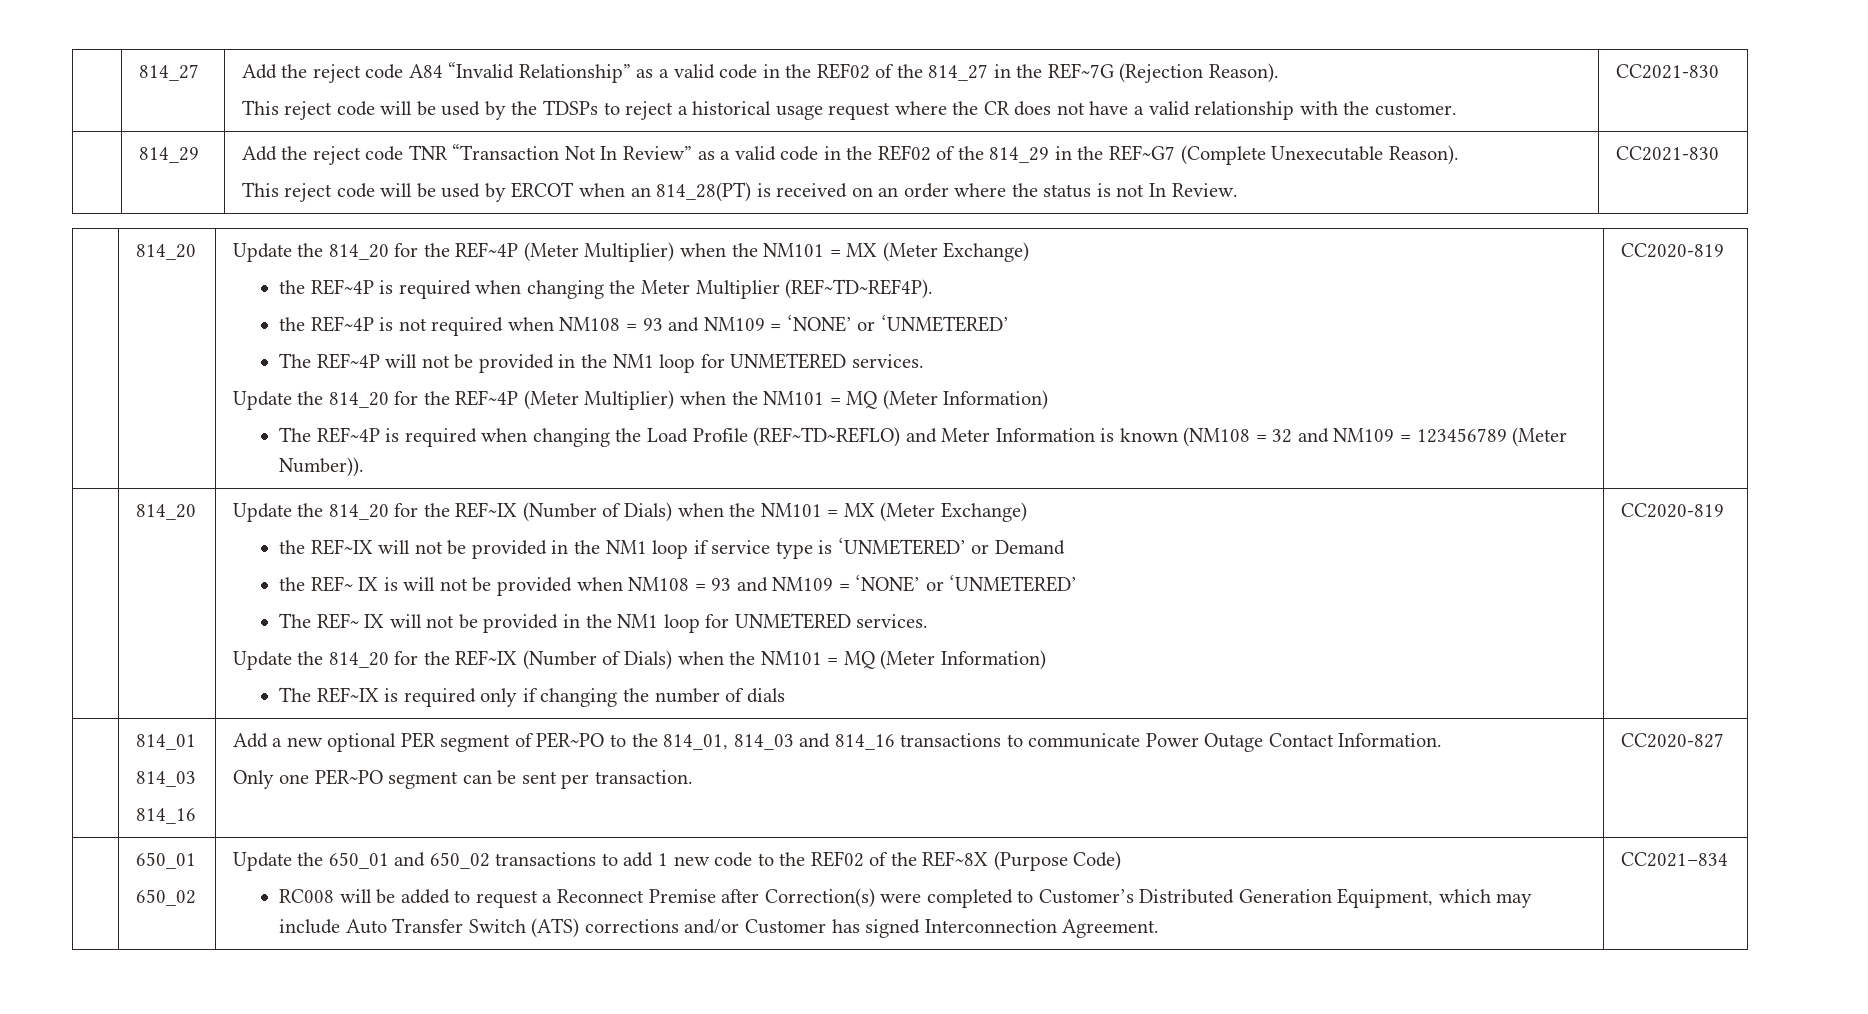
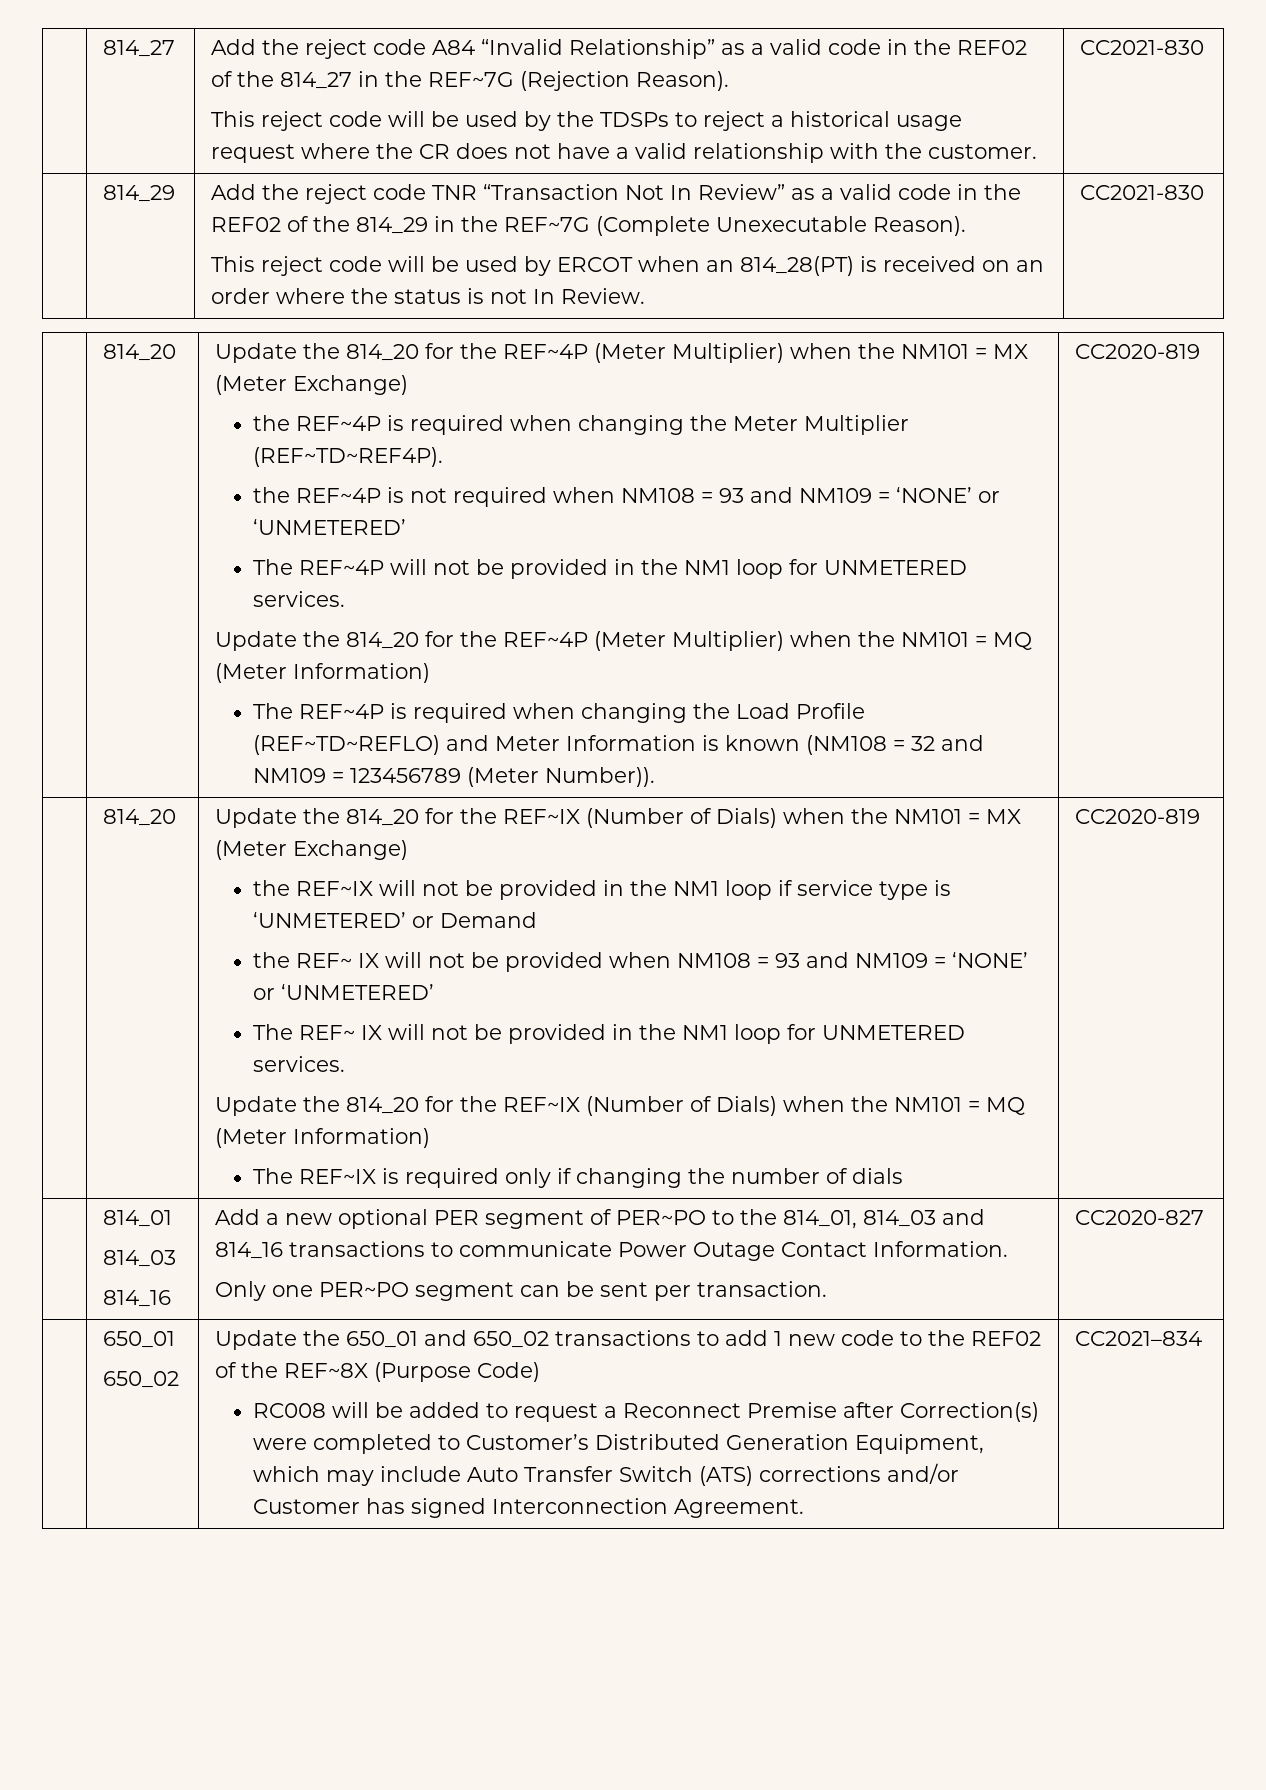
[1108,145,1175,161] REF~G7 -> [504,217,591,232] REF~7G
[383,577,398,591] is -> (380, 960) none

